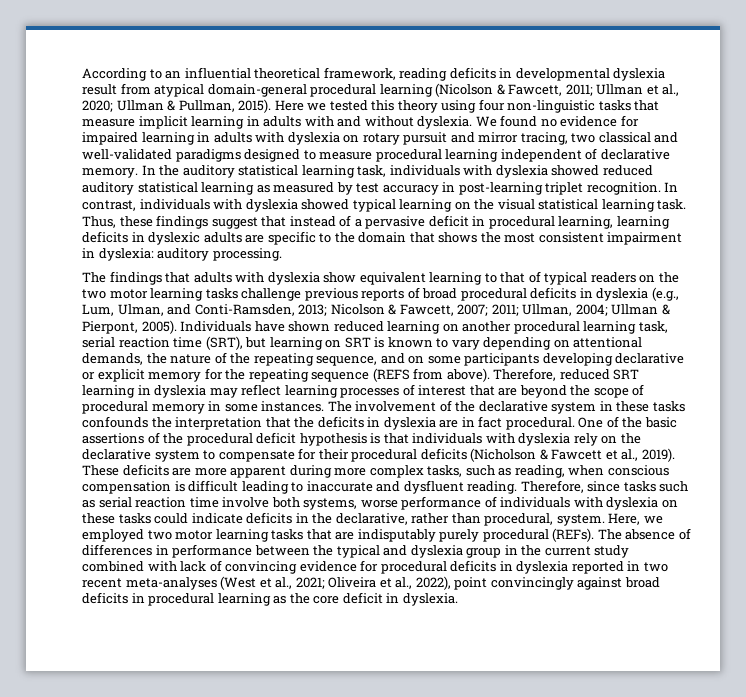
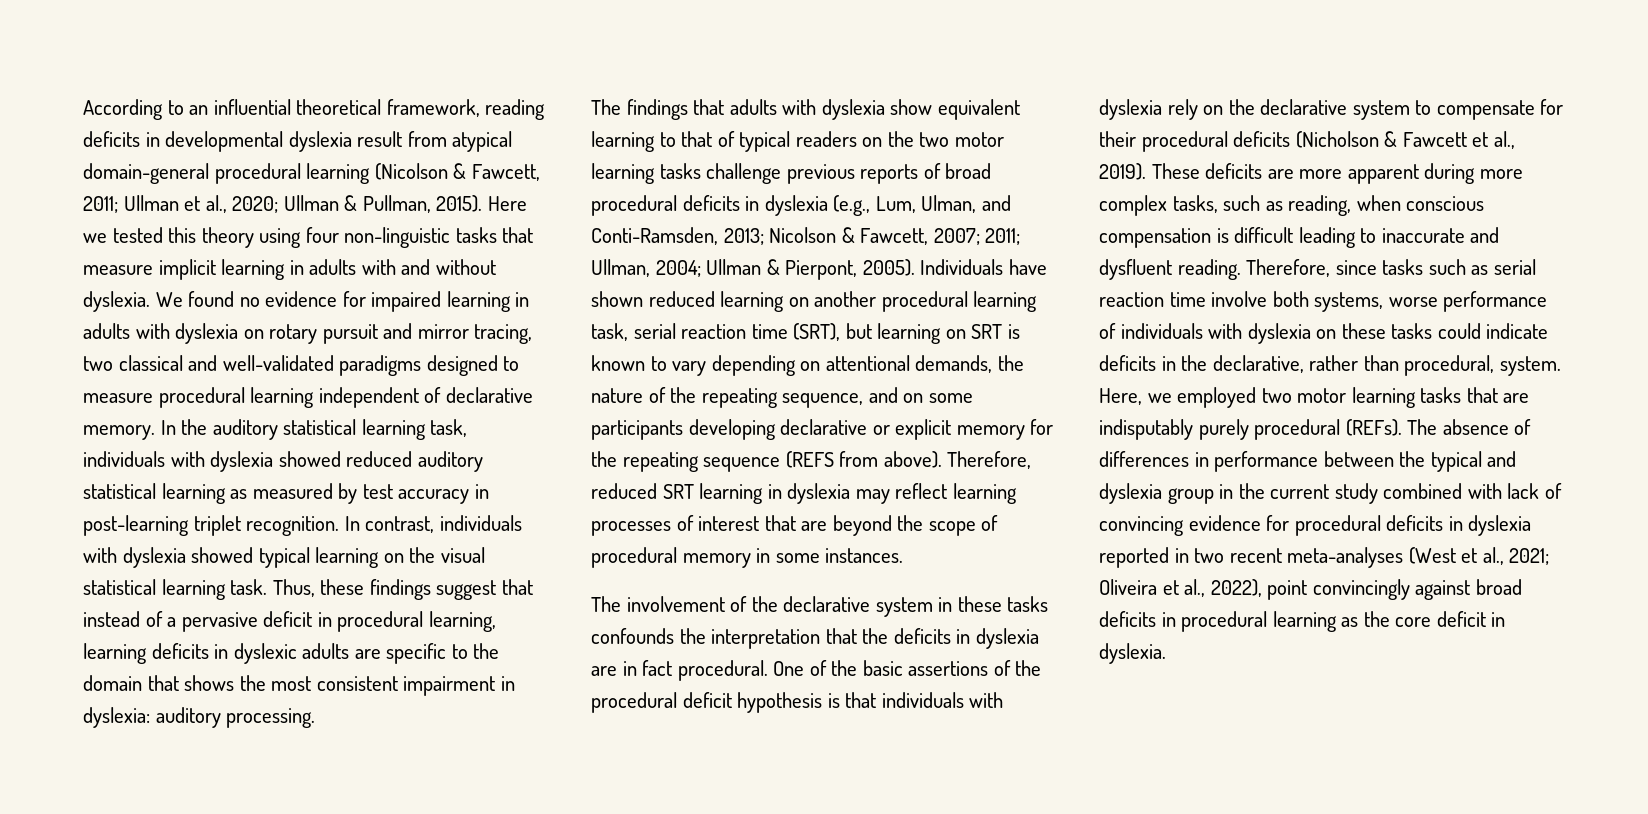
(325, 406) none -> (904, 555) //

